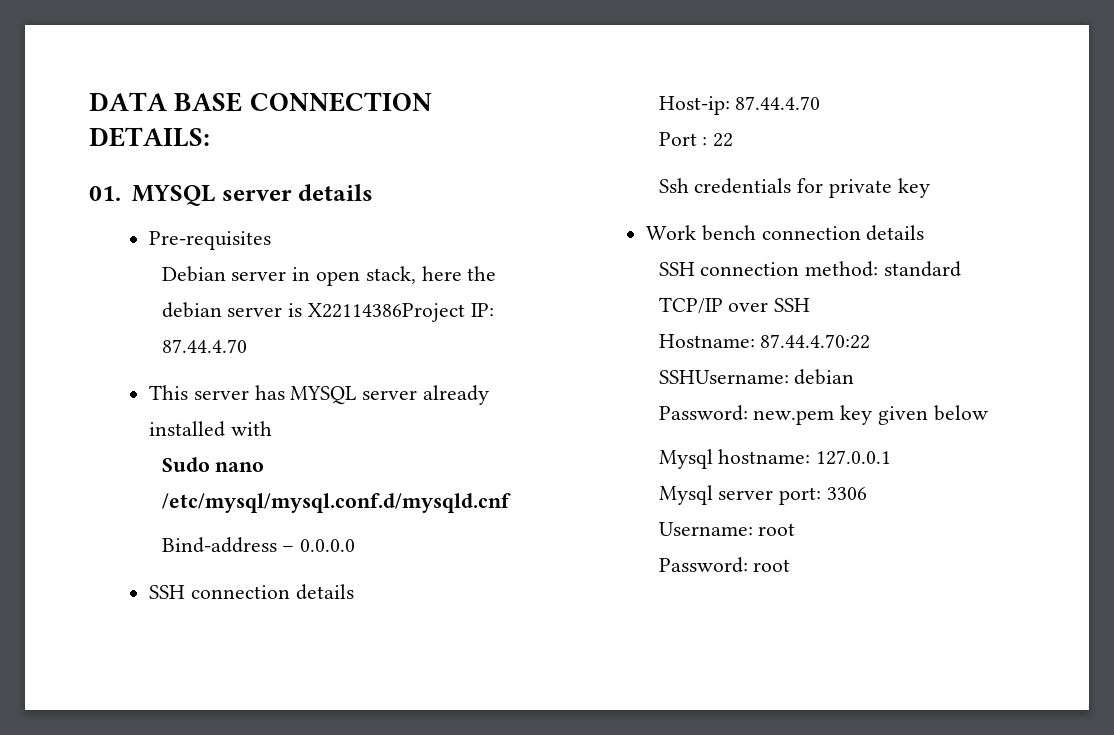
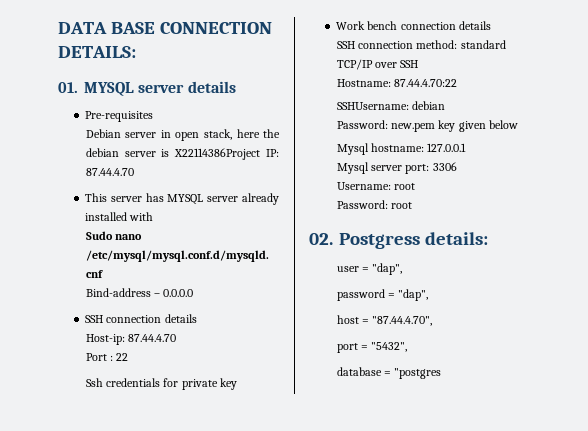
(791, 565) none -> [309,232,488,249] [336,263,403,275] [336,289,429,301] [336,315,433,326] [336,342,408,353] [336,367,442,379] // 02. Postgress details: // user = "dap", // password = "dap", // host = "87.44.4.70", // port = "5432", // database = "postgres

